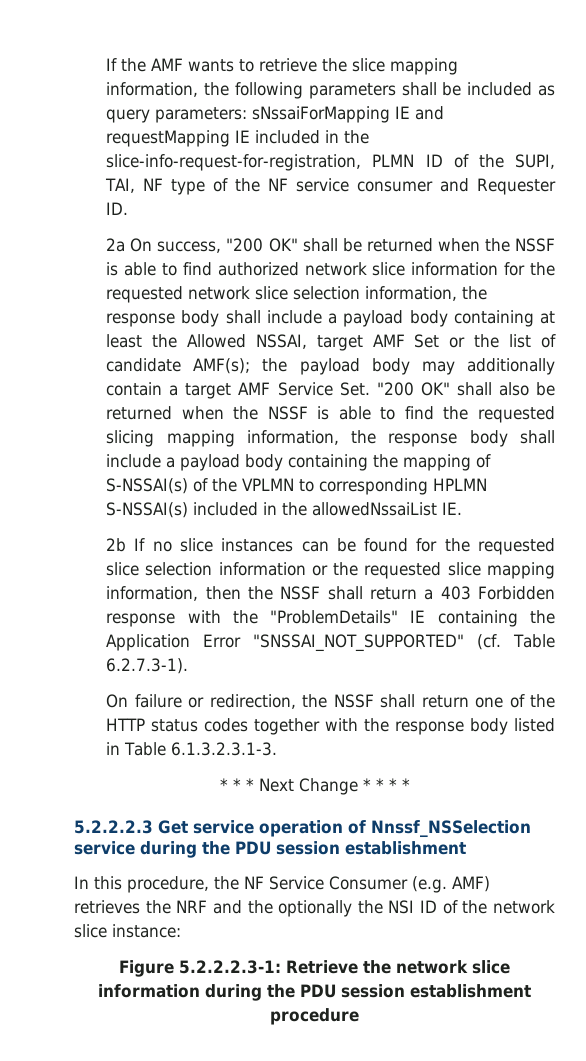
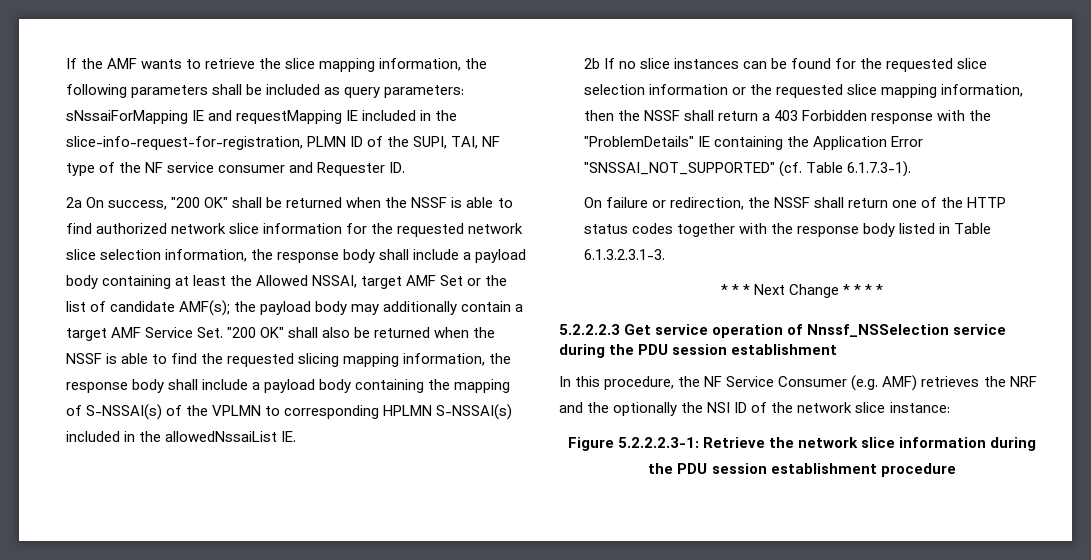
[106,658,189,674] 6.2.7.3-1). -> [847,161,912,177] 6.1.7.3-1).

